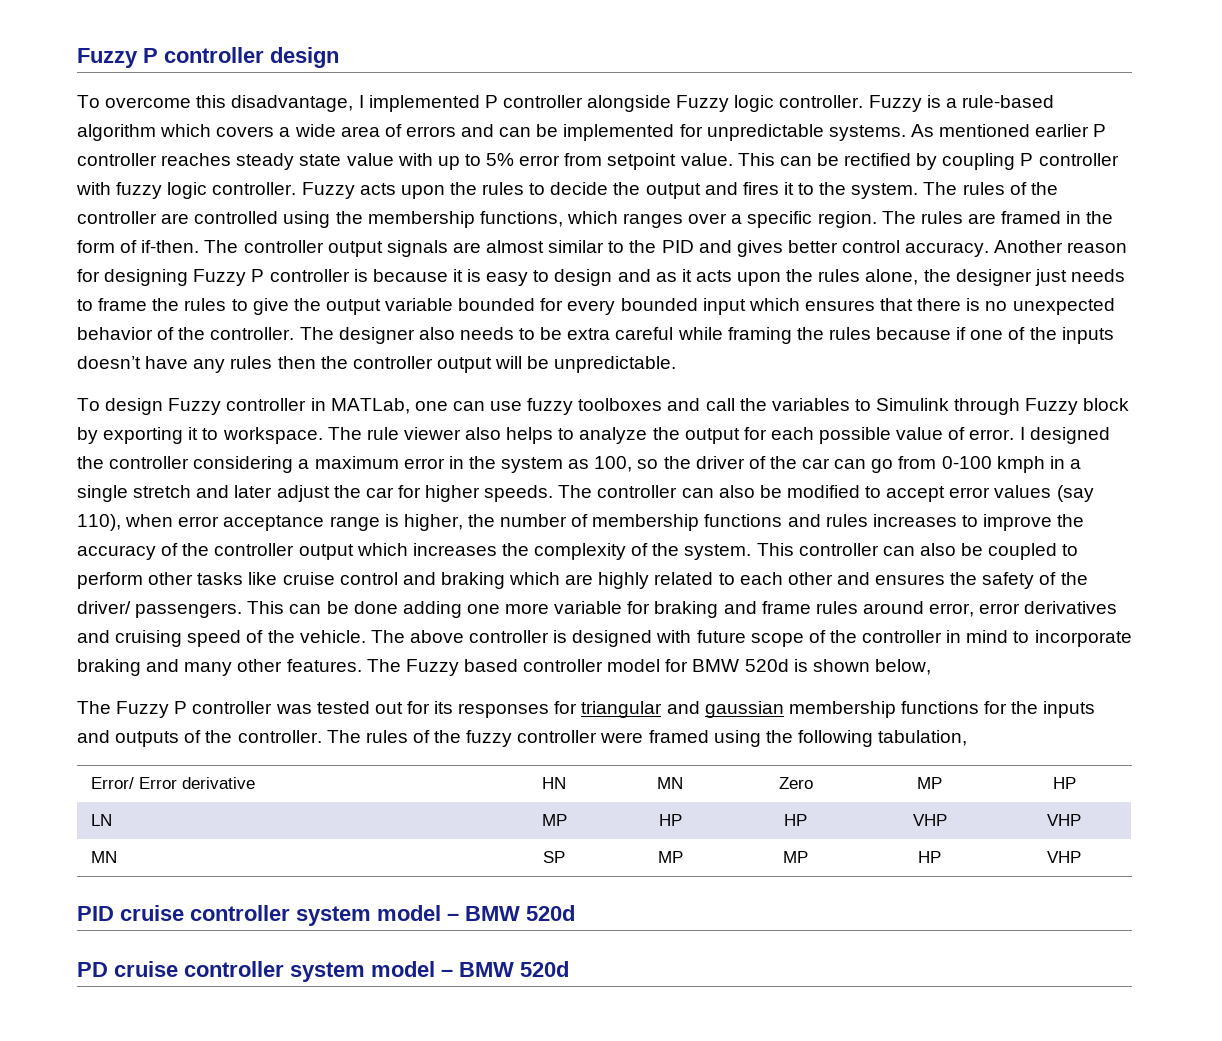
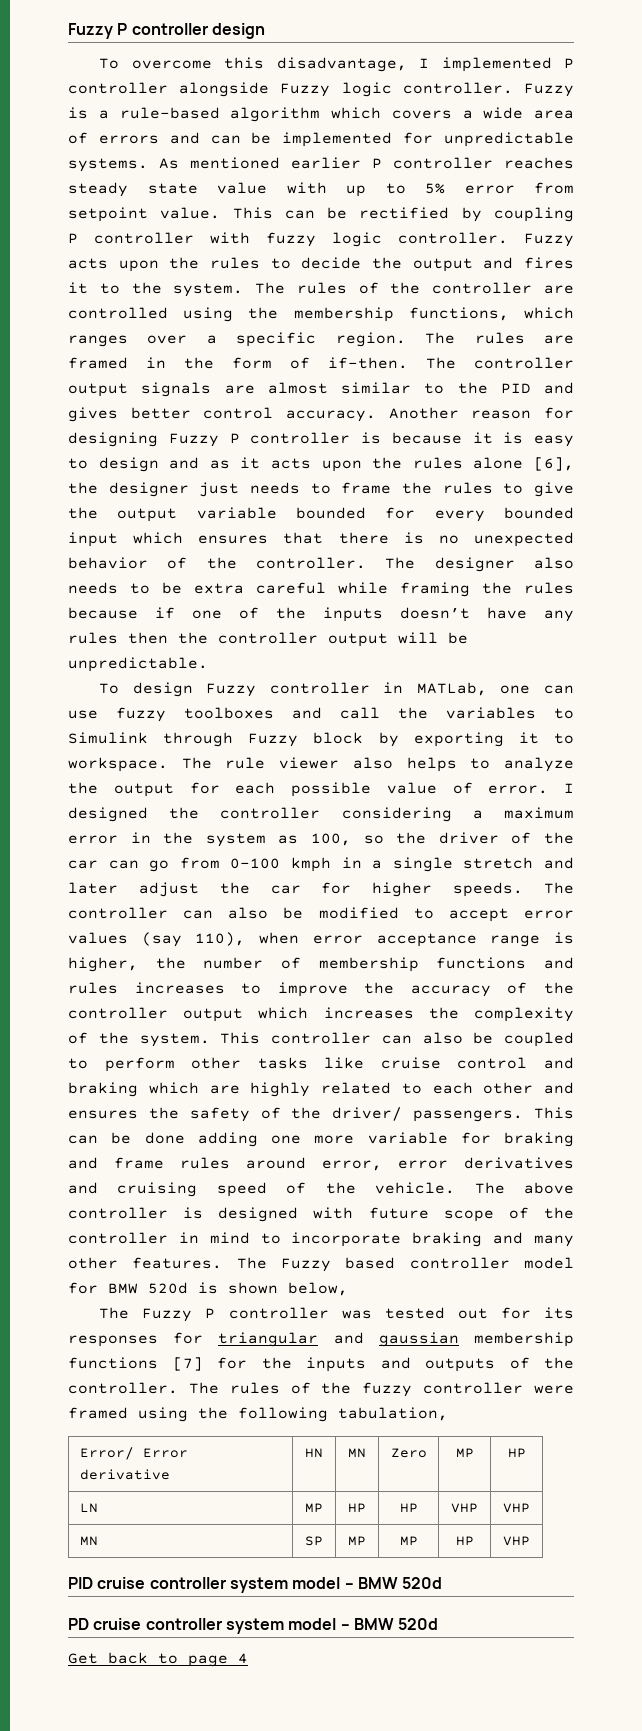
[865,269,919,285] alone, -> [473,457,574,471] alone [6],
(979, 707) none -> [172,1357,203,1371] [7]
(569, 969) none -> [68,1652,248,1667] // Get back to page 4

